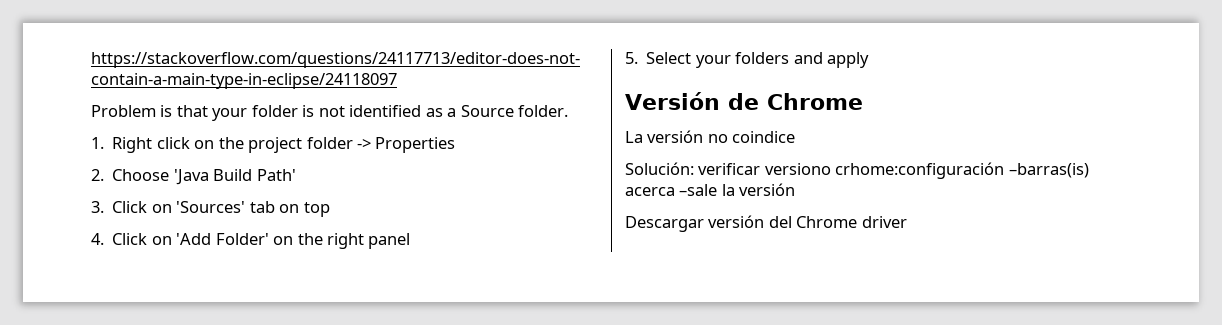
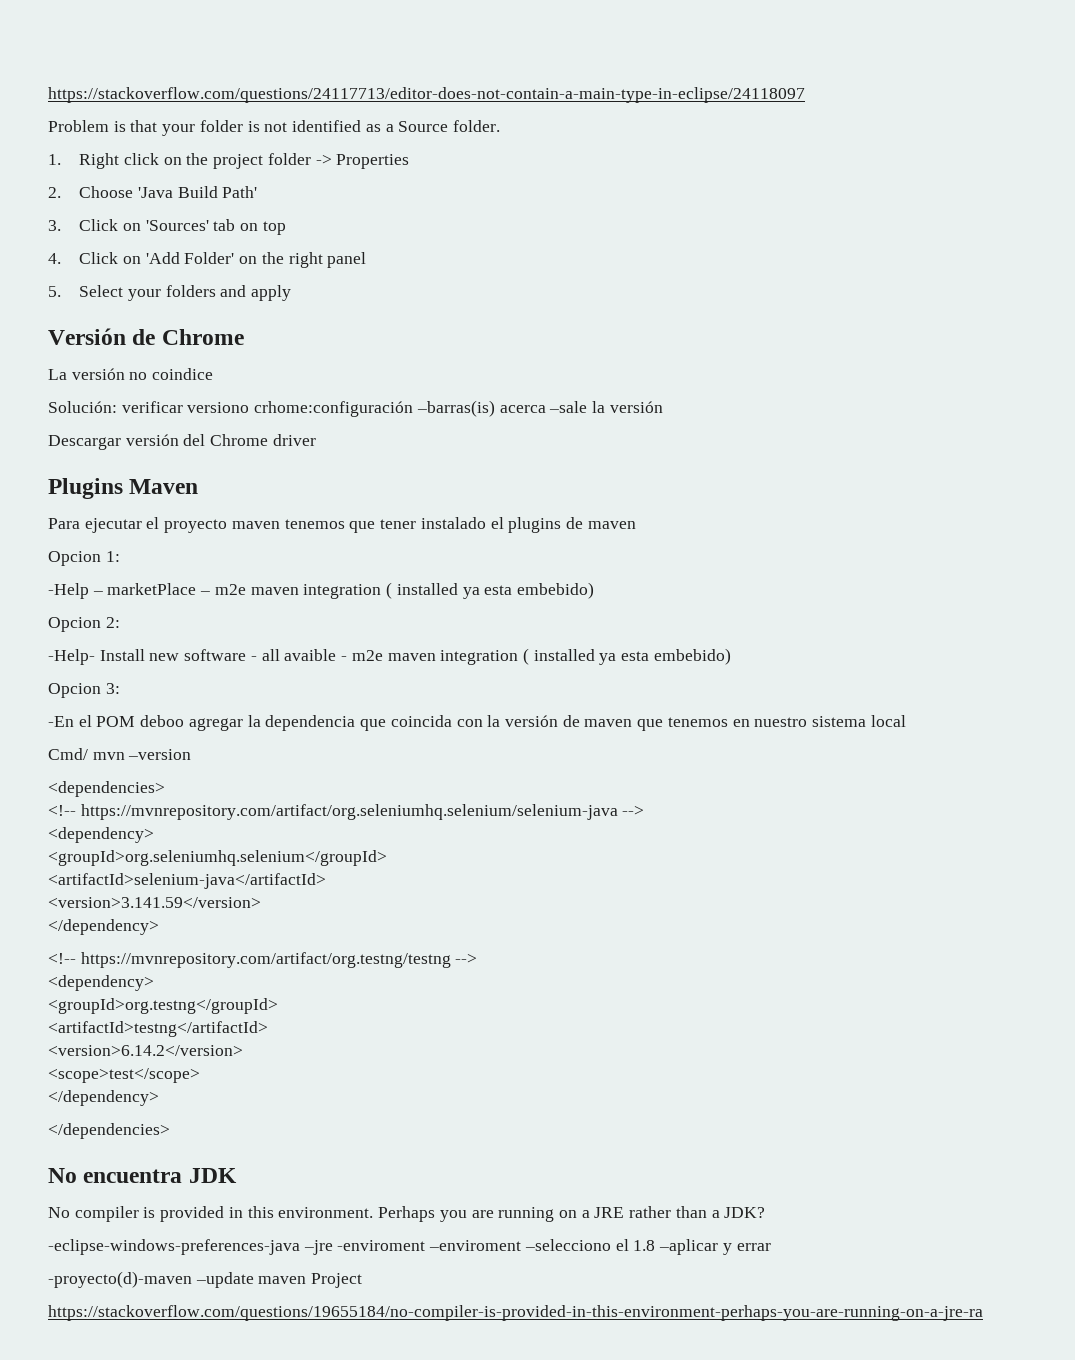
(907, 222) none -> [48,478,199,499] [48,517,636,533] [48,551,120,566] [48,582,594,599] [48,617,120,632] [48,648,731,665] [48,683,120,698] [48,715,906,731] [48,748,192,760] [48,781,165,797] [48,804,645,820] [48,827,154,843] [48,850,387,866] [48,873,326,889] [48,897,261,908] [48,919,159,935] [48,952,478,968] [48,975,154,991] [48,998,278,1014] [48,1021,268,1037] [48,1045,243,1056] [48,1068,200,1083] [48,1090,159,1106] [48,1123,170,1139] [48,1168,237,1183] [48,1206,766,1222] [48,1239,771,1255] [48,1271,363,1288] [48,1305,983,1321] // Plugins Maven // Para ejecutar el proyecto maven tenemos que tener instalado el plugins de maven // Opcion 1: // -Help – marketPlace – m2e maven integration ( installed ya esta embebido) // Opcion 2: // -Help- Install new software - all avaible - m2e maven integration ( installed ya esta embebido) // Opcion 3: // -En el POM deboo agregar la dependencia que coincida con la versión de maven que tenemos en nuestro sistema local // Cmd/ mvn –version // <dependencies> // <!-- https://mvnrepository.com/artifact/org.seleniumhq.selenium/selenium-java --> // <dependency> // <groupId>org.seleniumhq.selenium</groupId> // <artifactId>selenium-java</artifactId> // <version>3.141.59</version> // </dependency> // <!-- https://mvnrepository.com/artifact/org.testng/testng --> // <dependency> // <groupId>org.testng</groupId> // <artifactId>testng</artifactId> // <version>6.14.2</version> // <scope>test</scope> // </dependency> // </dependencies> // No encuentra JDK // No compiler is provided in this environment. Perhaps you are running on a JRE rather than a JDK? // -eclipse-windows-preferences-java –jre -enviroment –enviroment –selecciono el 1.8 –aplicar y errar // -proyecto(d)-maven –update maven Project // https://stackoverflow.com/questions/19655184/no-compiler-is-provided-in-this-environment-perhaps-you-are-running-on-a-jre-ra

